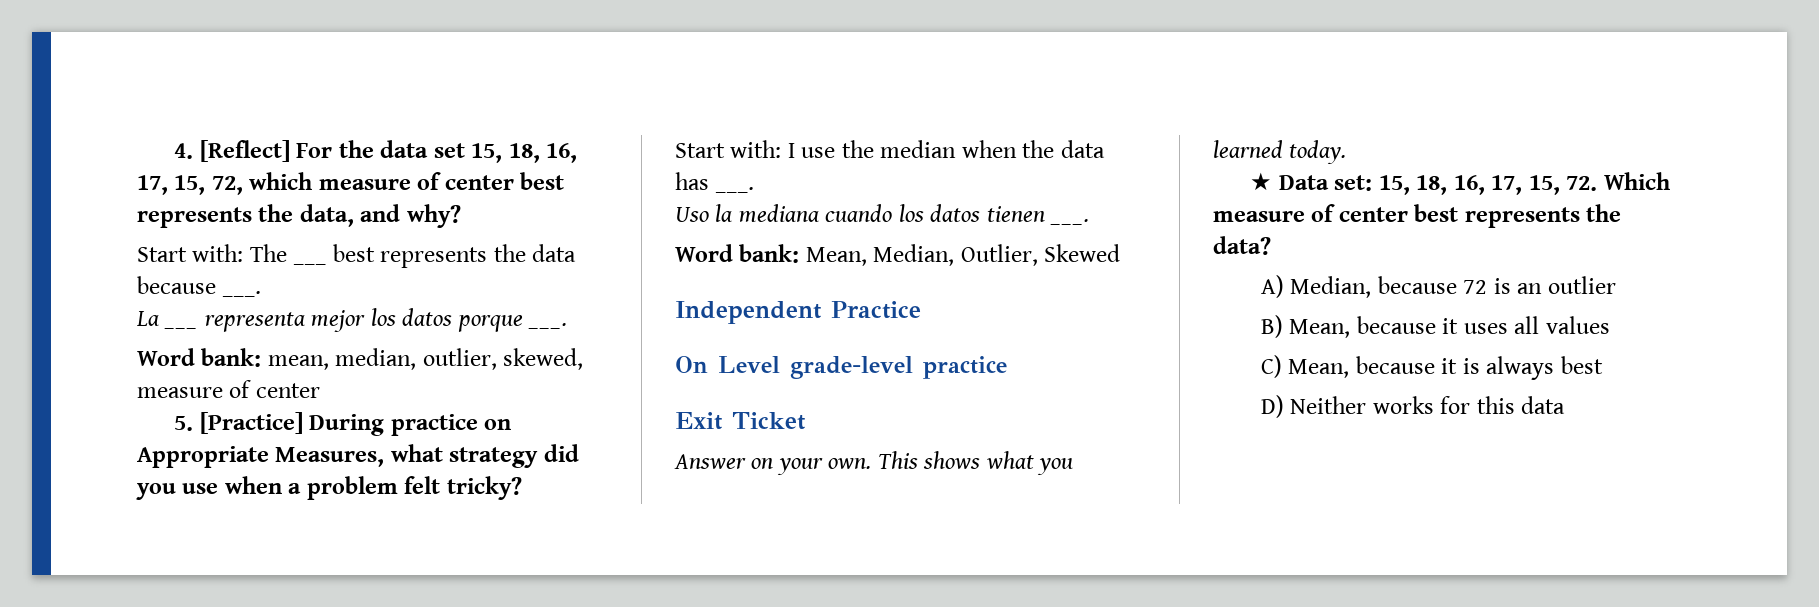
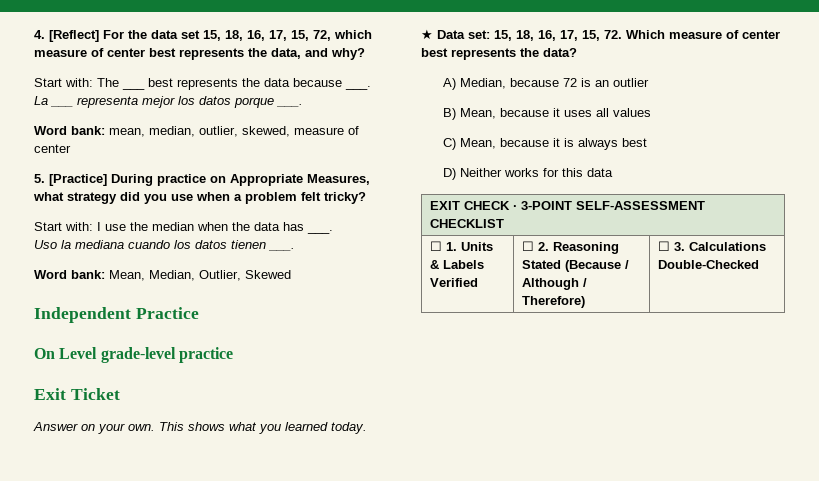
(1566, 405) none -> [429,201,705,210] [429,219,504,228] [429,241,493,251] [429,260,484,269] [429,278,478,287] [521,241,619,254] [521,260,629,272] [521,278,587,290] [521,296,585,308] [657,241,766,251] [657,260,759,269] // EXIT CHECK · 3-POINT SELF-ASSESSMENT CHECKLIST // ☐ 1. Units & Labels Verified | ☐ 2. Reasoning Stated (Because / Although / Therefore) | ☐ 3. Calculations Double-Checked

